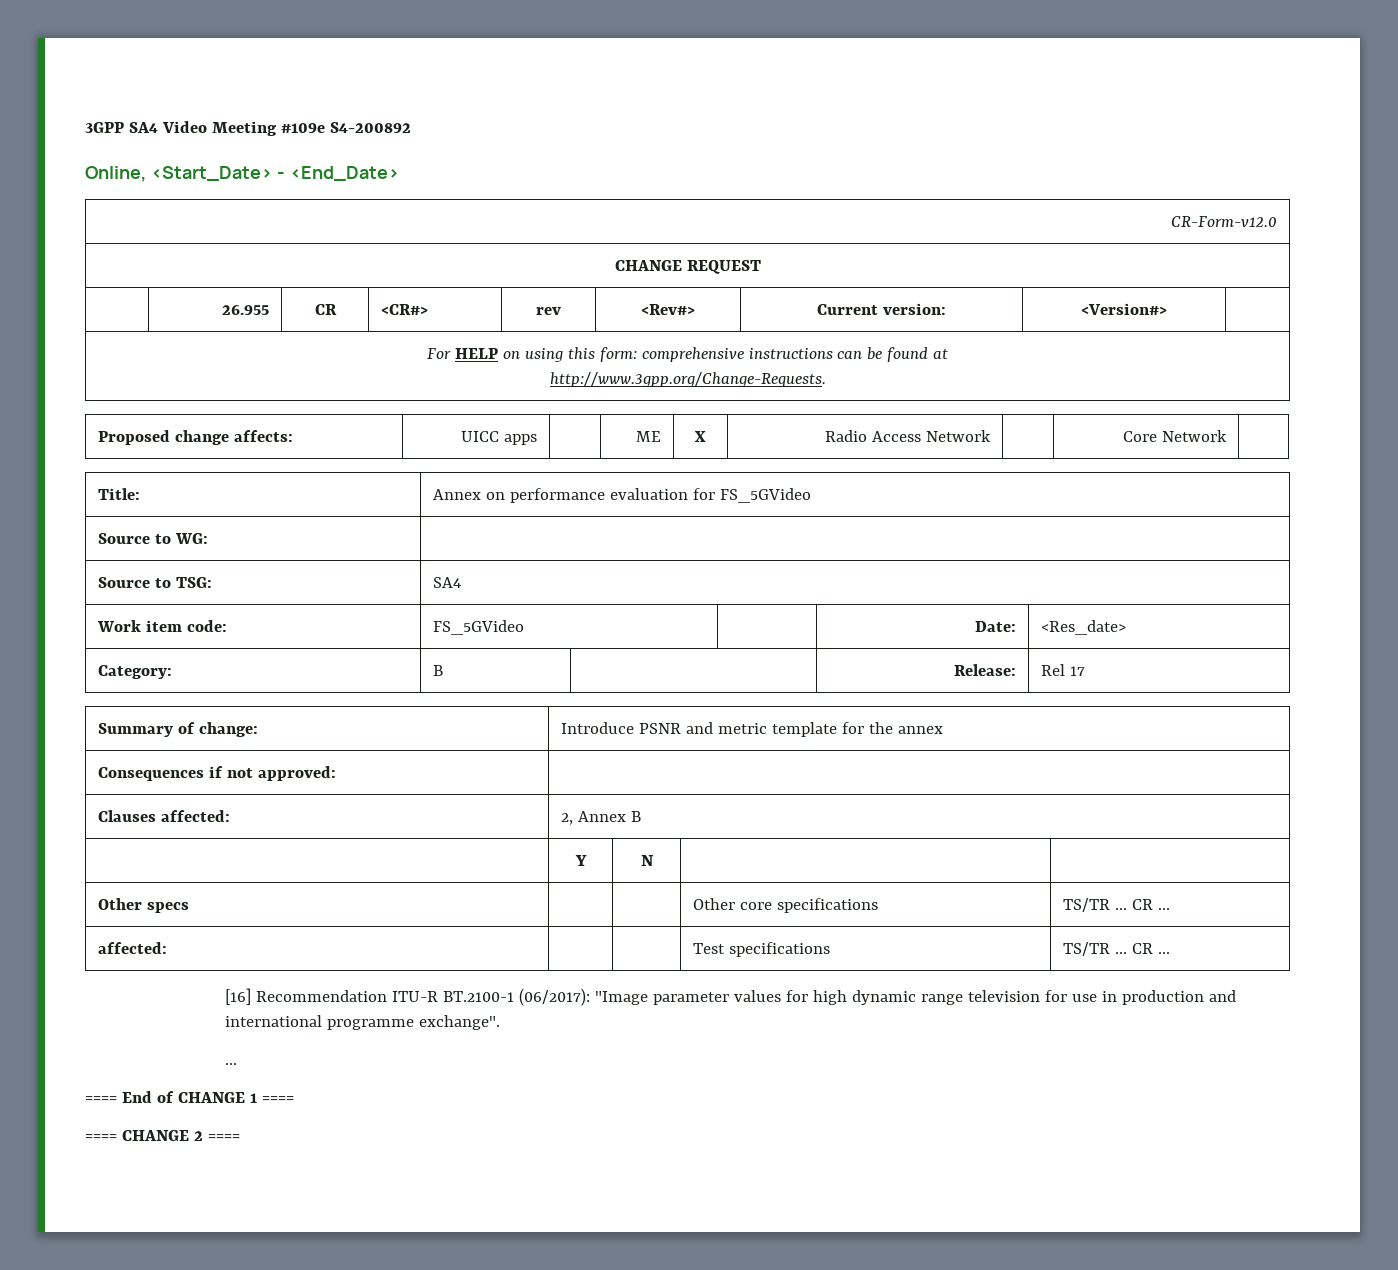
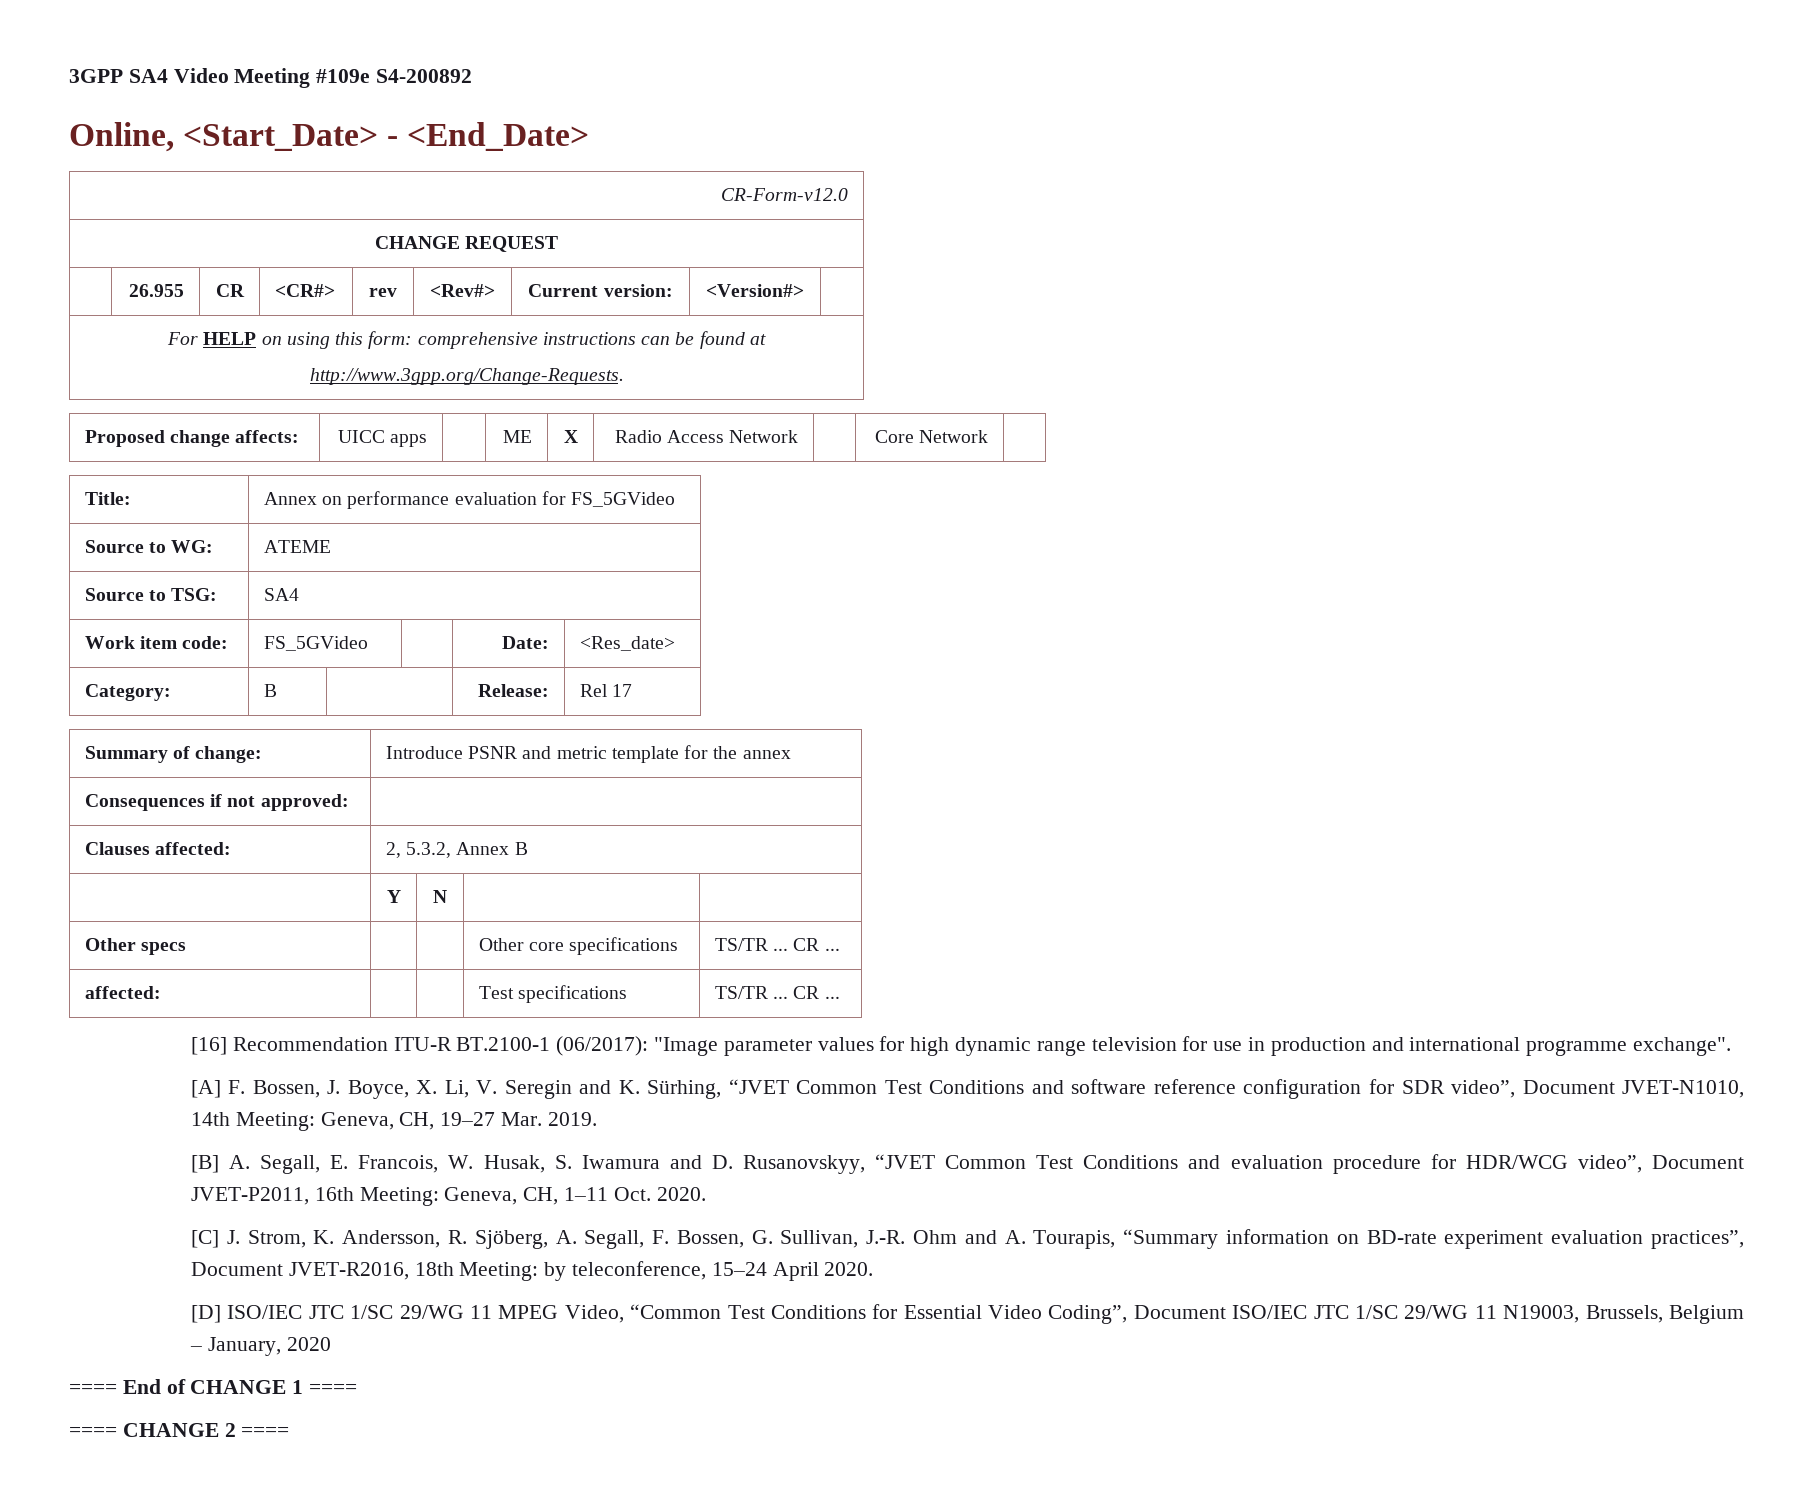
(209, 538) none -> [263,540,331,553] ATEME
(574, 819) none -> [406,842,452,858] 5.3.2,
[225,1063,238,1065] … -> [190,1079,1745,1099] [190,1112,597,1131] [190,1154,1745,1174] [190,1187,706,1206] [190,1229,1744,1249] [190,1261,874,1281] [190,1304,1744,1324] [189,1337,331,1356] [A] F. Bossen, J. Boyce, X. Li, V. Seregin and K. Sürhing, “JVET Common Test Conditions and software reference configuration for SDR video”, Document JVET-N1010, 14th Meeting: Geneva, CH, 19–27 Mar. 2019. // [B] A. Segall, E. Francois, W. Husak, S. Iwamura and D. Rusanovskyy, “JVET Common Test Conditions and evaluation procedure for HDR/WCG video”, Document JVET-P2011, 16th Meeting: Geneva, CH, 1–11 Oct. 2020. // [C] J. Strom, K. Andersson, R. Sjöberg, A. Segall, F. Bossen, G. Sullivan, J.-R. Ohm and A. Tourapis, “Summary information on BD-rate experiment evaluation practices”, Document JVET-R2016, 18th Meeting: by teleconference, 15–24 April 2020. // [D] ISO/IEC JTC 1/SC 29/WG 11 MPEG Video, “Common Test Conditions for Essential Video Coding”, Document ISO/IEC JTC 1/SC 29/WG 11 N19003, Brussels, Belgium – January, 2020

